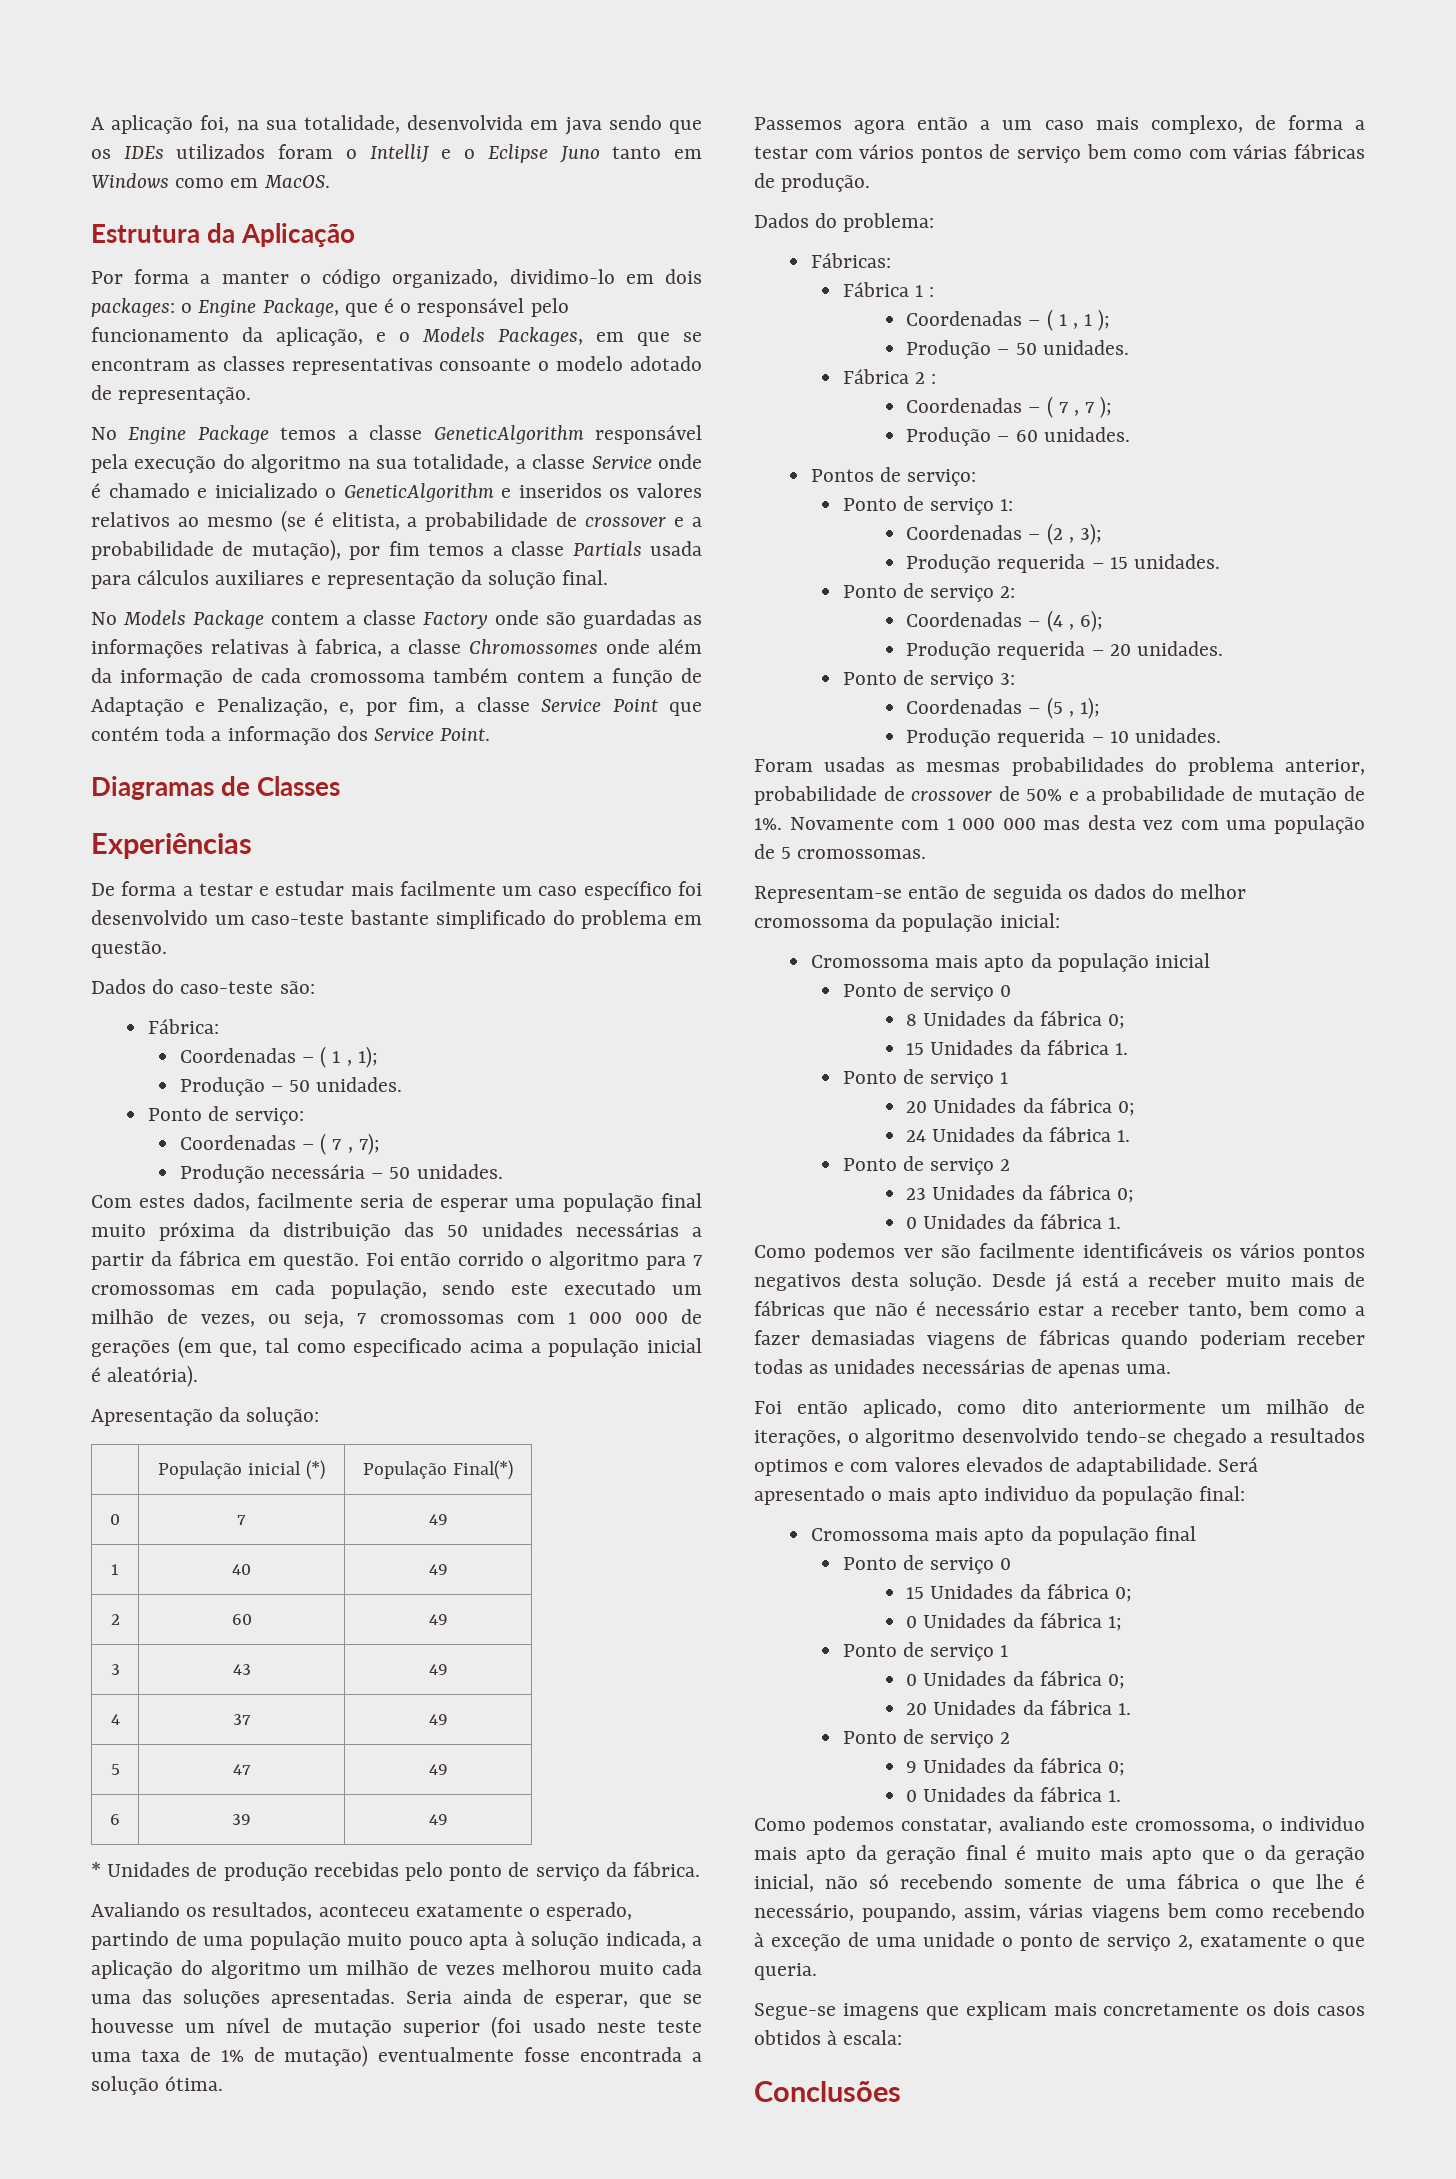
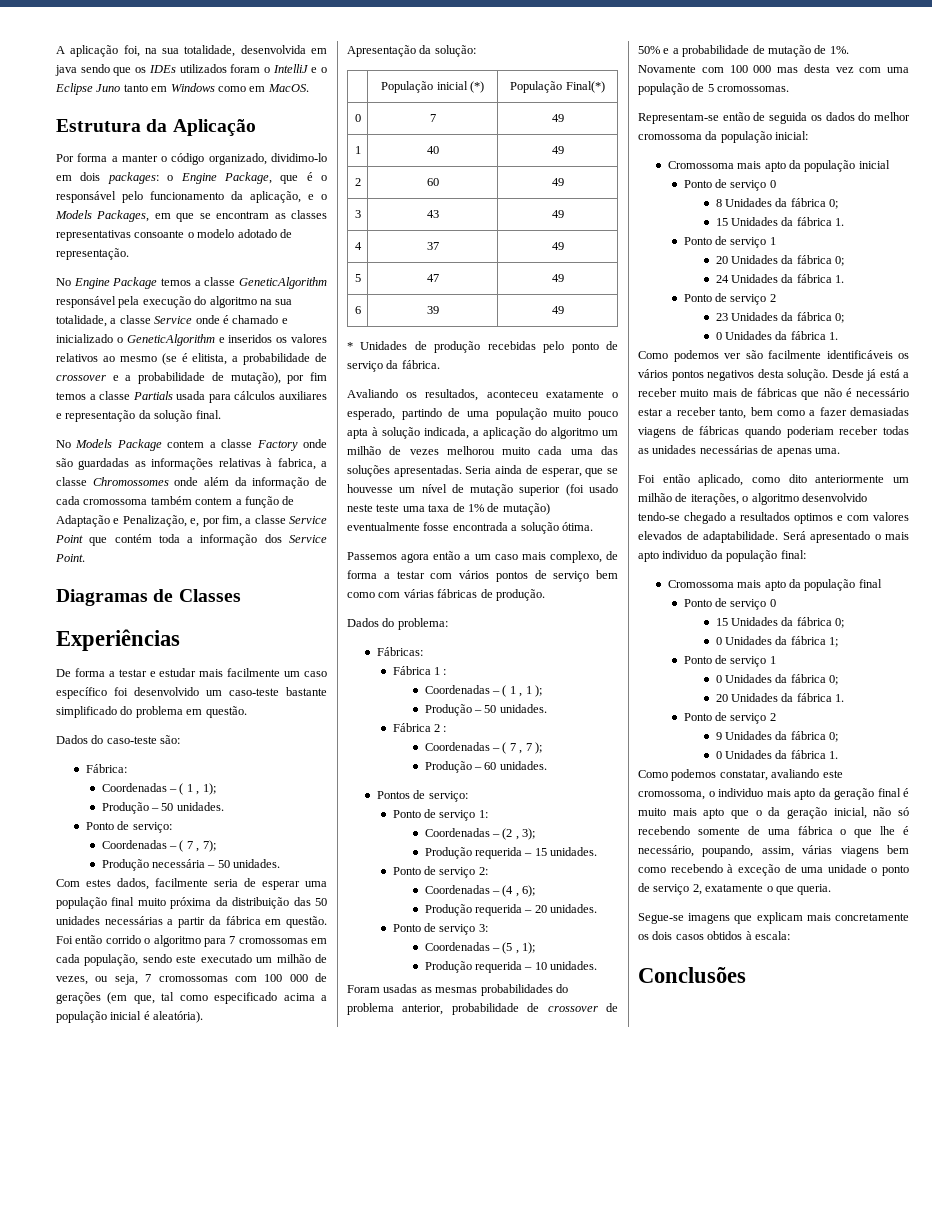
[567,1312,622,1324] 1 000 -> [264,974,283,982] 100
[946,818,996,830] 1 000 -> [729,65,748,73] 100

